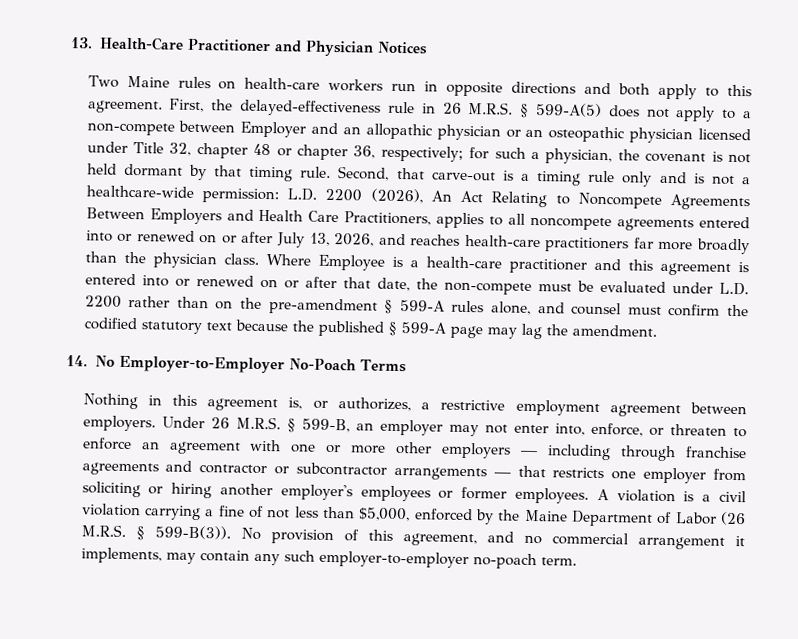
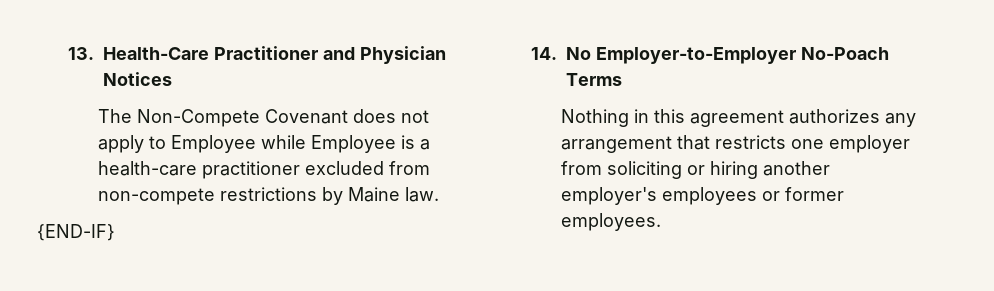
[87,75,753,100] [87,98,752,122] [86,120,751,144] [86,141,752,165] [86,163,751,187] [85,185,751,211] [85,207,750,232] [85,230,751,255] [84,251,311,269] Two Maine rules on health-care workers run in opposite directions and both apply to this agreement. First, the delayed-effectiveness rule in 26 M.R.S. § 599-A(5) does not apply to a non-compete between Employer and an allopathic physician or an osteopathic physician licensed under Title 32, chapter 48 or chapter 36, respectively; for such a physician, the covenant is not held dormant by that timing rule. Second, that carve-out is a timing rule only and is not a healthcare-wide permission: L.D. 2200 (2026), An Act Relating to Noncompete Agreements Between Employers and Health Care Practitioners, applies to all noncompete agreements entered into or renewed on or after July 13, 2026, and reaches health-care practitioners far more broadly than the physician class. Where -> [98,109,430,127] [98,135,307,153] The Non-Compete Covenant does not apply to Employee while
[593,258,749,276] [84,273,750,296] [84,295,750,317] [83,317,657,340] and this agreement is entered into or renewed on or after that date, the non-compete must be evaluated under L.D. 2200 rather than on the pre-amendment § 599-A rules alone, and counsel must confirm the codified statutory text because the published § 599-A page may lag the amendment. -> [305,161,431,175] [98,187,440,205] [37,224,115,241] excluded from non-compete restrictions by Maine law. // {END-IF}
[288,397,748,418] [82,415,748,438] [82,437,747,462] [81,460,511,481] is, or authorizes, a restrictive employment agreement between employers. Under 26 M.R.S. § 599-B, an employer may not enter into, enforce, or threaten to enforce an agreement with one or more other employers — including through franchise agreements and contractor or subcontractor arrangements — -> [789,109,917,127] [561,136,673,153] authorizes any arrangement
[596,488,748,503] [81,503,747,527] [80,524,745,550] [80,547,577,570] A violation is a civil violation carrying a fine of not less than $5,000, enforced by the Maine Department of Labor (26 M.R.S. § 599-B(3)). No provision of this agreement, and no commercial arrangement it implements, may contain any such employer-to-employer no-poach term. -> (662, 222) none

